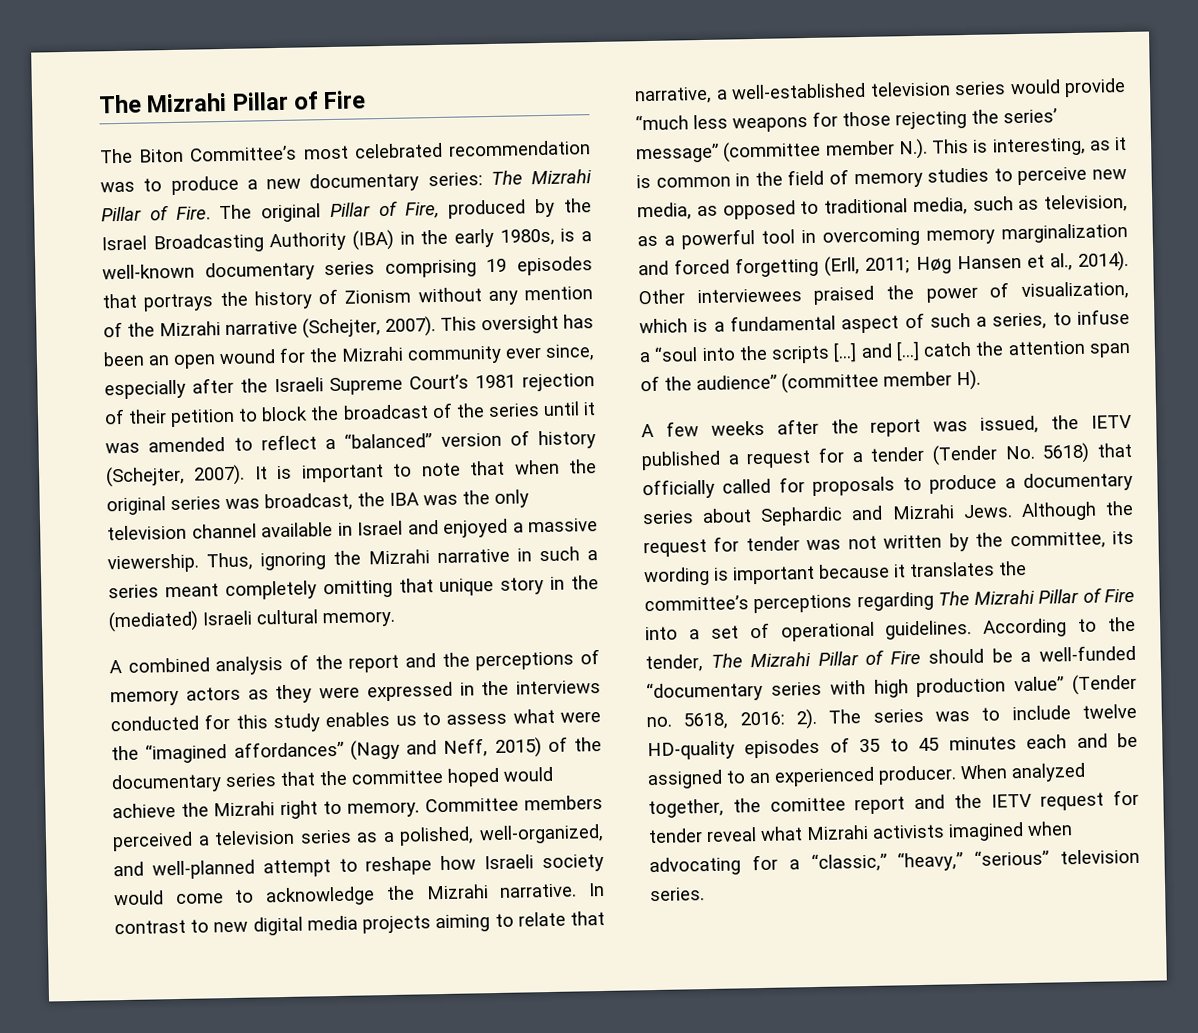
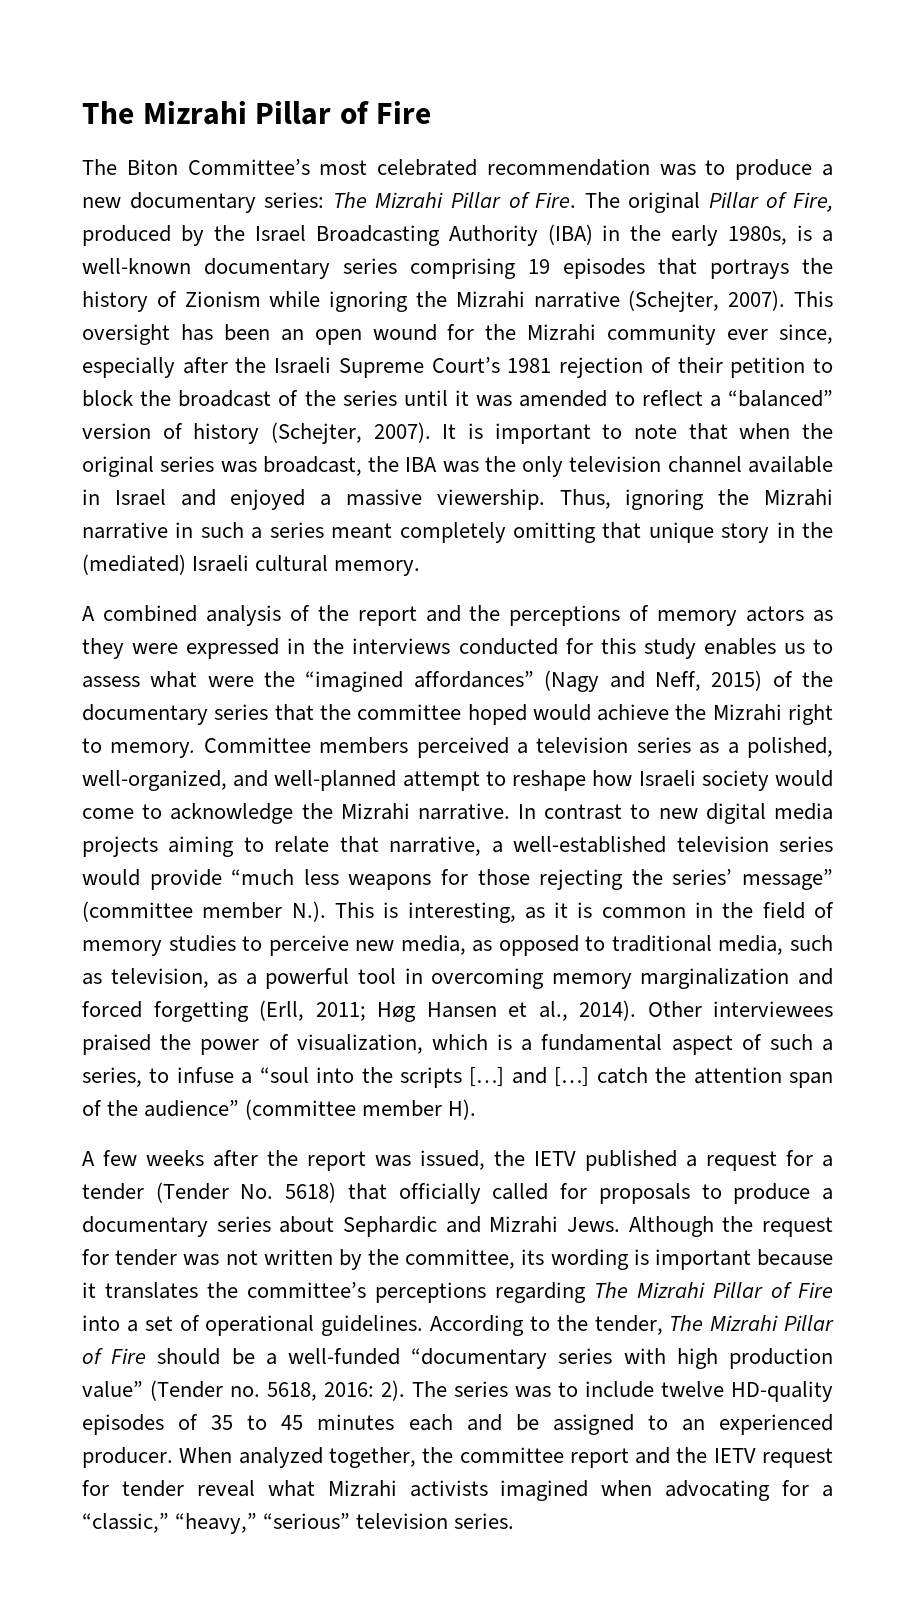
[417,286,593,306] [103,321,123,338] without any mention of -> [269,291,409,312] while ignoring
[769,797,846,812] comittee -> [459,1447,564,1463] committee

